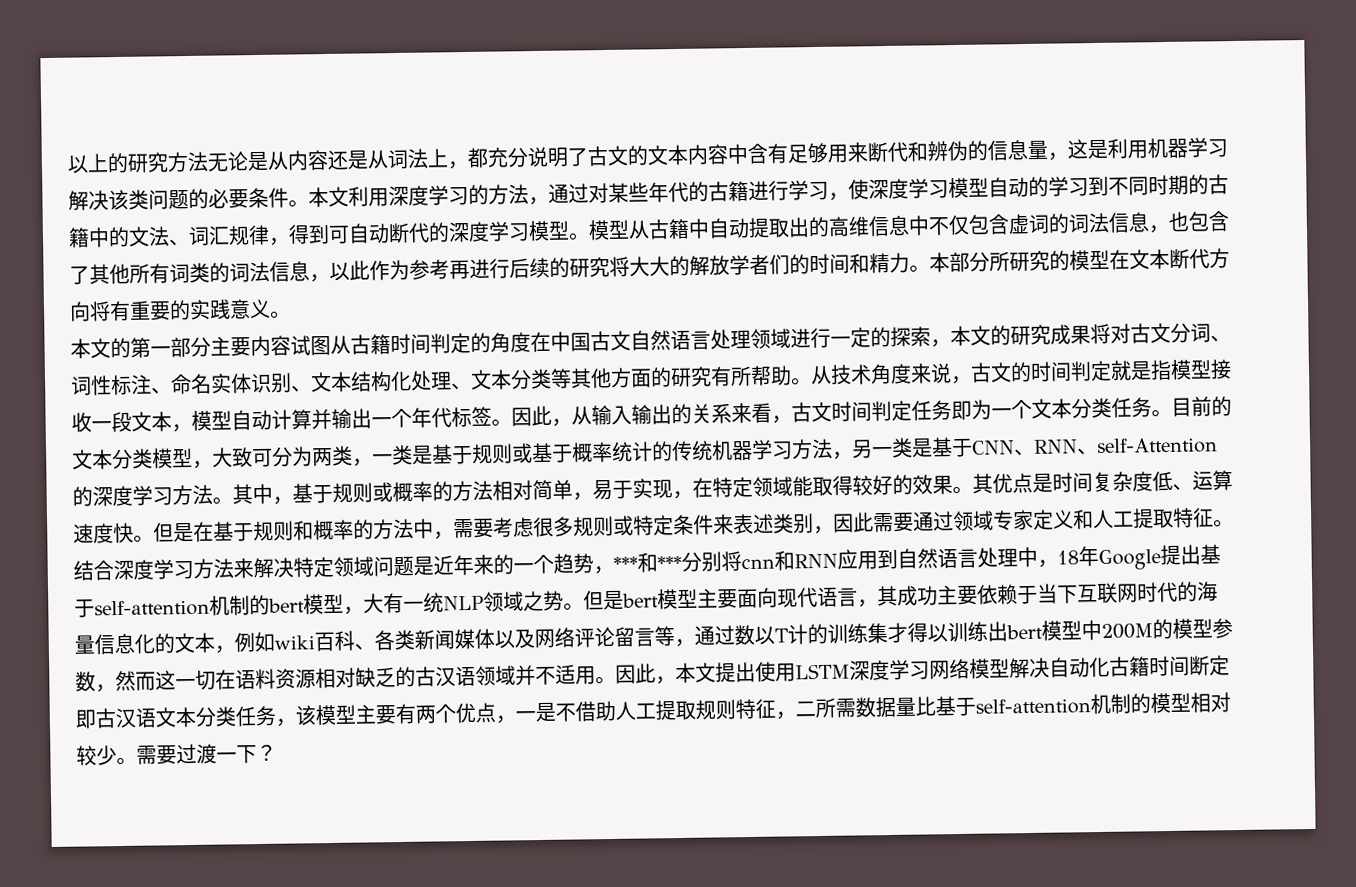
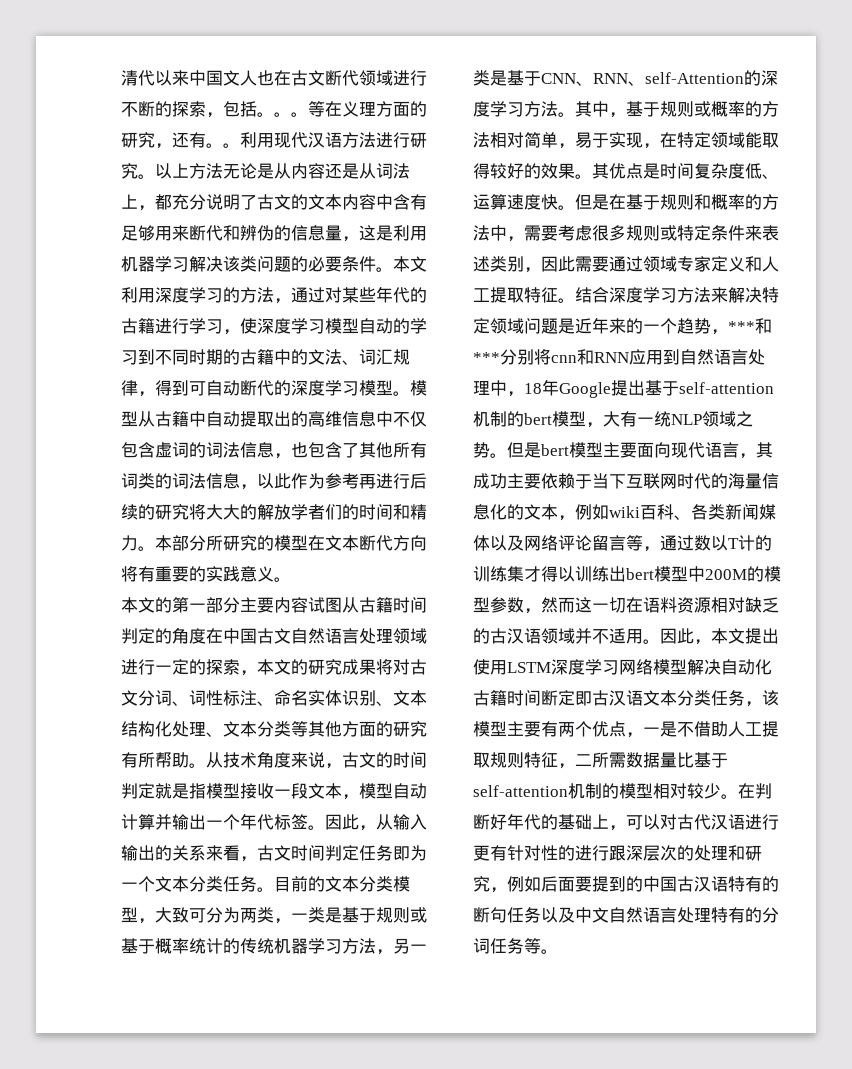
[67,152,169,174] 以上的研究 -> [121,70,427,86] [121,101,427,118] [121,132,427,149] [121,163,189,179] 清代以来中国文人也在古文断代领域进行不断的探索，包括。。。等在义理方面的研究，还有。。利用现代汉语方法进行研究。以上
[136,743,277,765] 需要过渡一下？ -> [738,783,772,799] [473,813,779,831] [473,845,762,861] [473,876,779,893] [473,907,779,923] [473,938,558,954] 在判断好年代的基础上，可以对古代汉语进行更有针对性的进行跟深层次的处理和研究，例如后面要提到的中国古汉语特有的断句任务以及中文自然语言处理特有的分词任务等。

